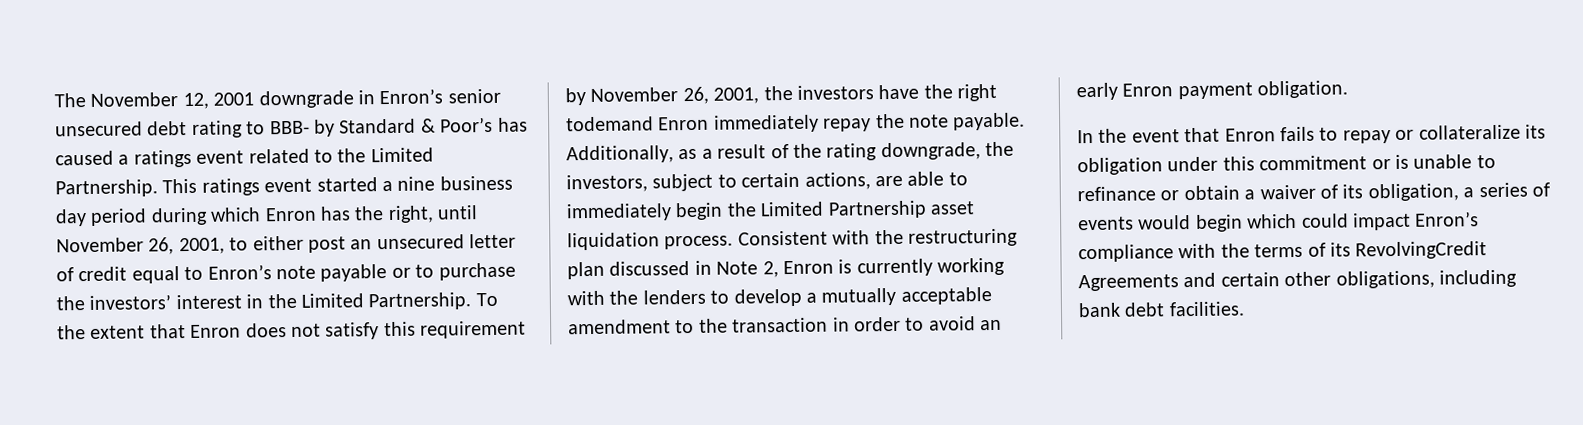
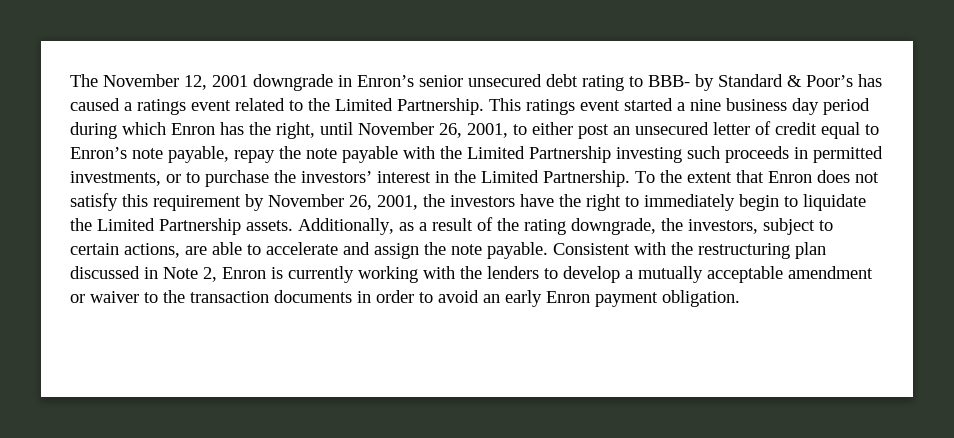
[320,264,388,282] payable -> [168,146,883,163] [70,171,161,186] payable, repay the note payable with the Limited Partnership investing such proceeds in permitted investments,
[566,112,1026,133] todemand Enron immediately repay the note payable. -> [625,194,866,211] [70,218,293,235] to immediately begin to liquidate the Limited Partnership assets.
[566,200,975,222] [567,232,734,251] immediately begin the Limited Partnership asset liquidation process. -> [266,242,548,259] accelerate and assign the note payable.
(671, 327) none -> [70,291,139,303] or waiver
(829, 325) none -> [274,290,352,303] documents
[1077,124,1546,144] [1077,154,1496,176] [1077,182,1550,202] [1078,211,1480,232] [1078,241,1488,263] [1078,269,1517,292] [1078,301,1245,318] // In the event that Enron fails to repay or collateralize its obligation under this commitment or is unable to refinance or obtain a waiver of its obligation, a series of events would begin which could impact Enron’s compliance with the terms of its RevolvingCredit Agreements and certain other obligations, including bank debt facilities. -> (740, 298) none

